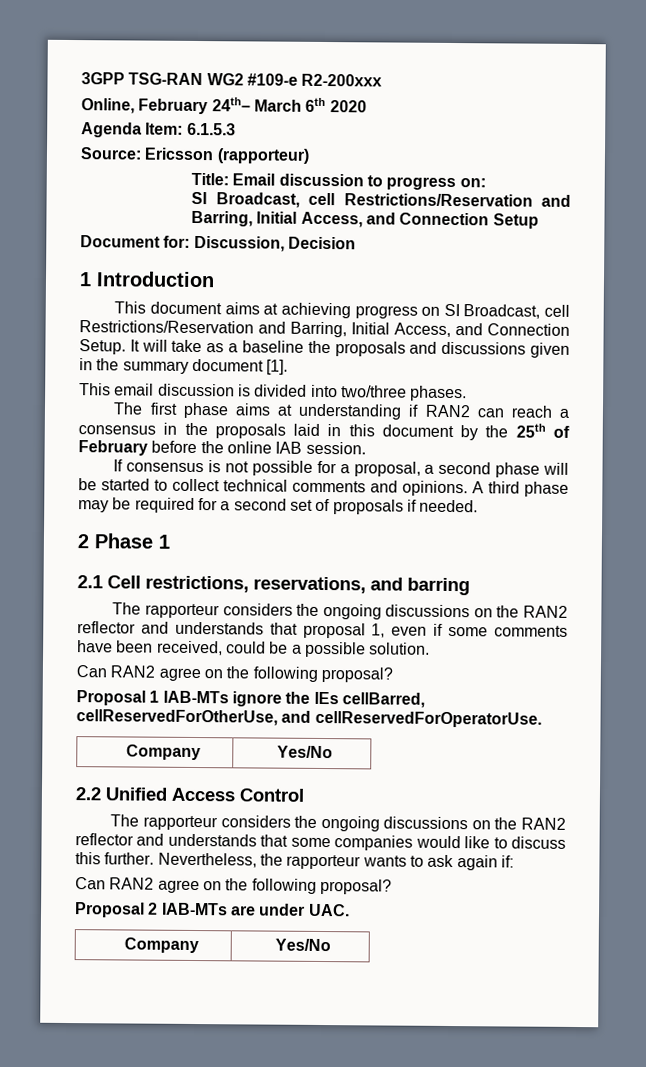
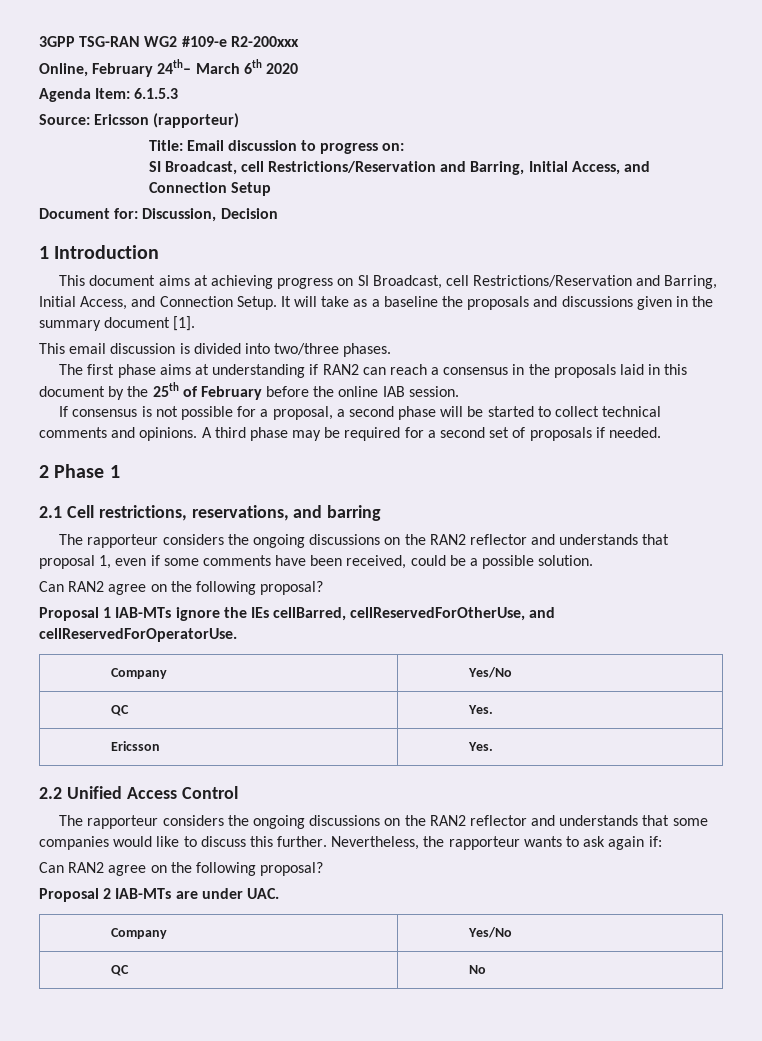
(333, 752) none -> [111,705,130,716] [468,705,494,714] [111,741,161,751] [468,742,494,751] // QC | Yes. // Ericsson | Yes.
(331, 945) none -> [111,965,130,976] [469,965,487,974] // QC | No

